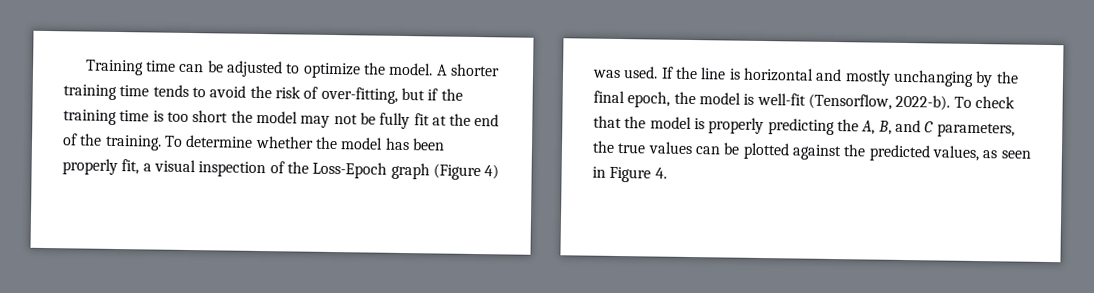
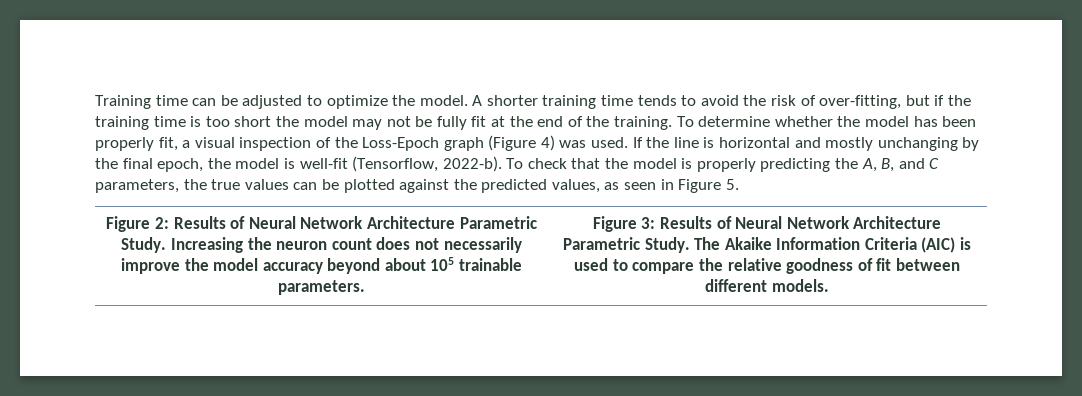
[654,167,667,179] 4. -> [725,179,739,190] [106,216,537,232] [121,237,522,253] [120,257,523,274] [278,280,365,295] [592,216,942,232] [562,237,972,253] [574,258,960,274] [705,279,829,292] 5. // Figure 2: Results of Neural Network Architecture Parametric Study. Increasing the neuron count does not necessarily improve the model accuracy beyond about 105 trainable parameters. | Figure 3: Results of Neural Network Architecture Parametric Study. The Akaike Information Criteria (AIC) is used to compare the relative goodness of fit between different models.

